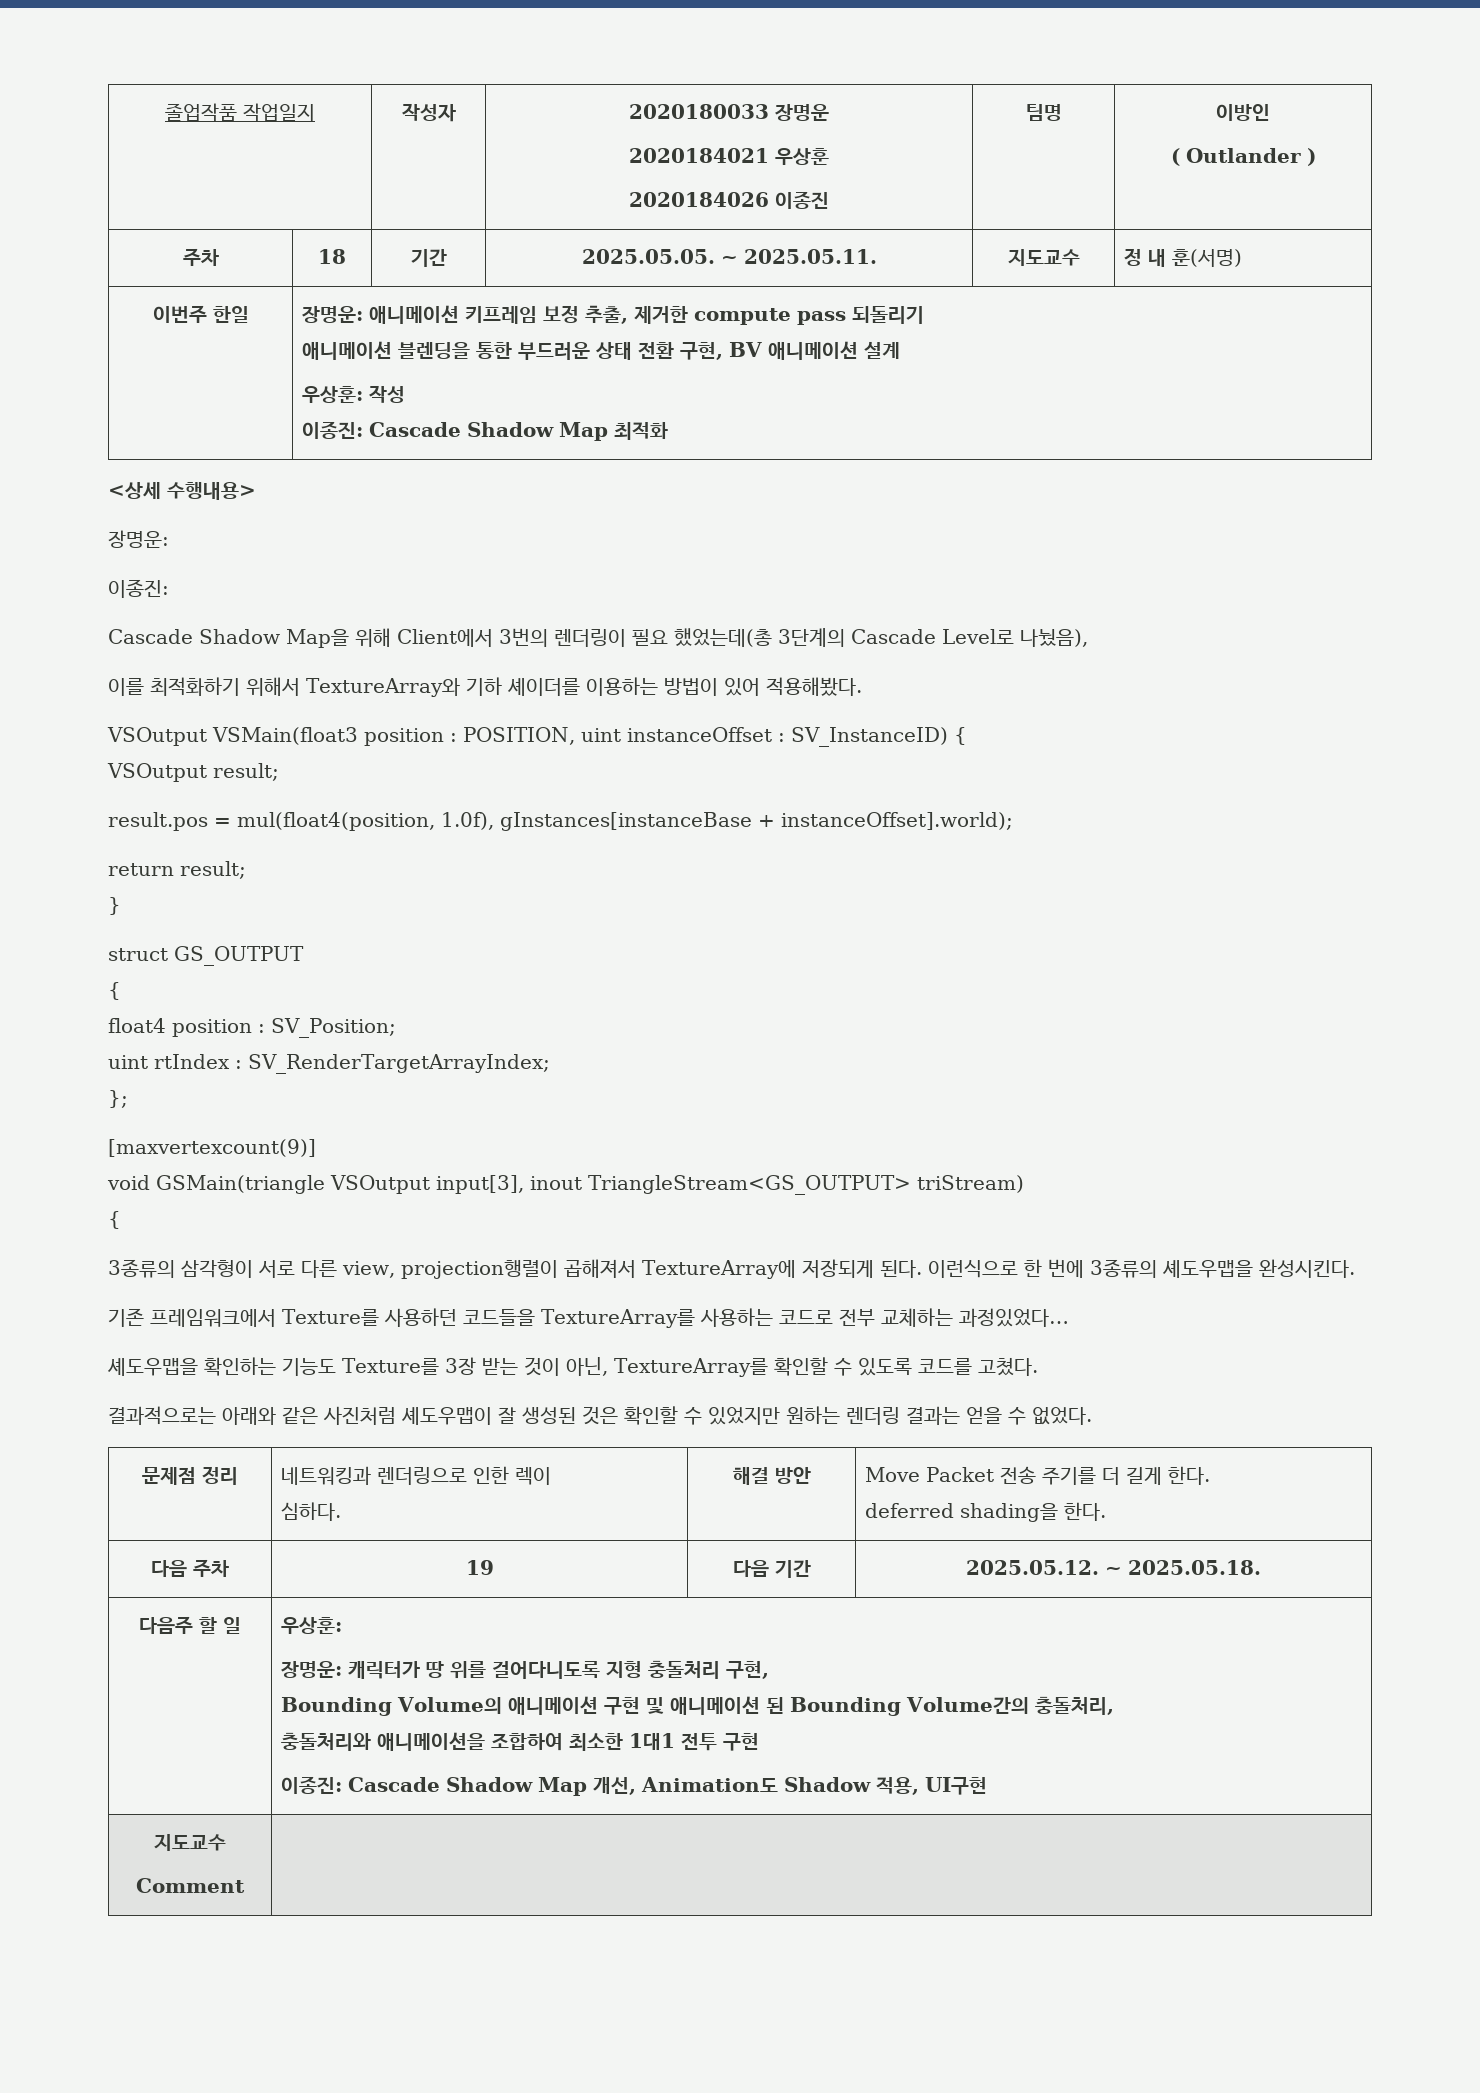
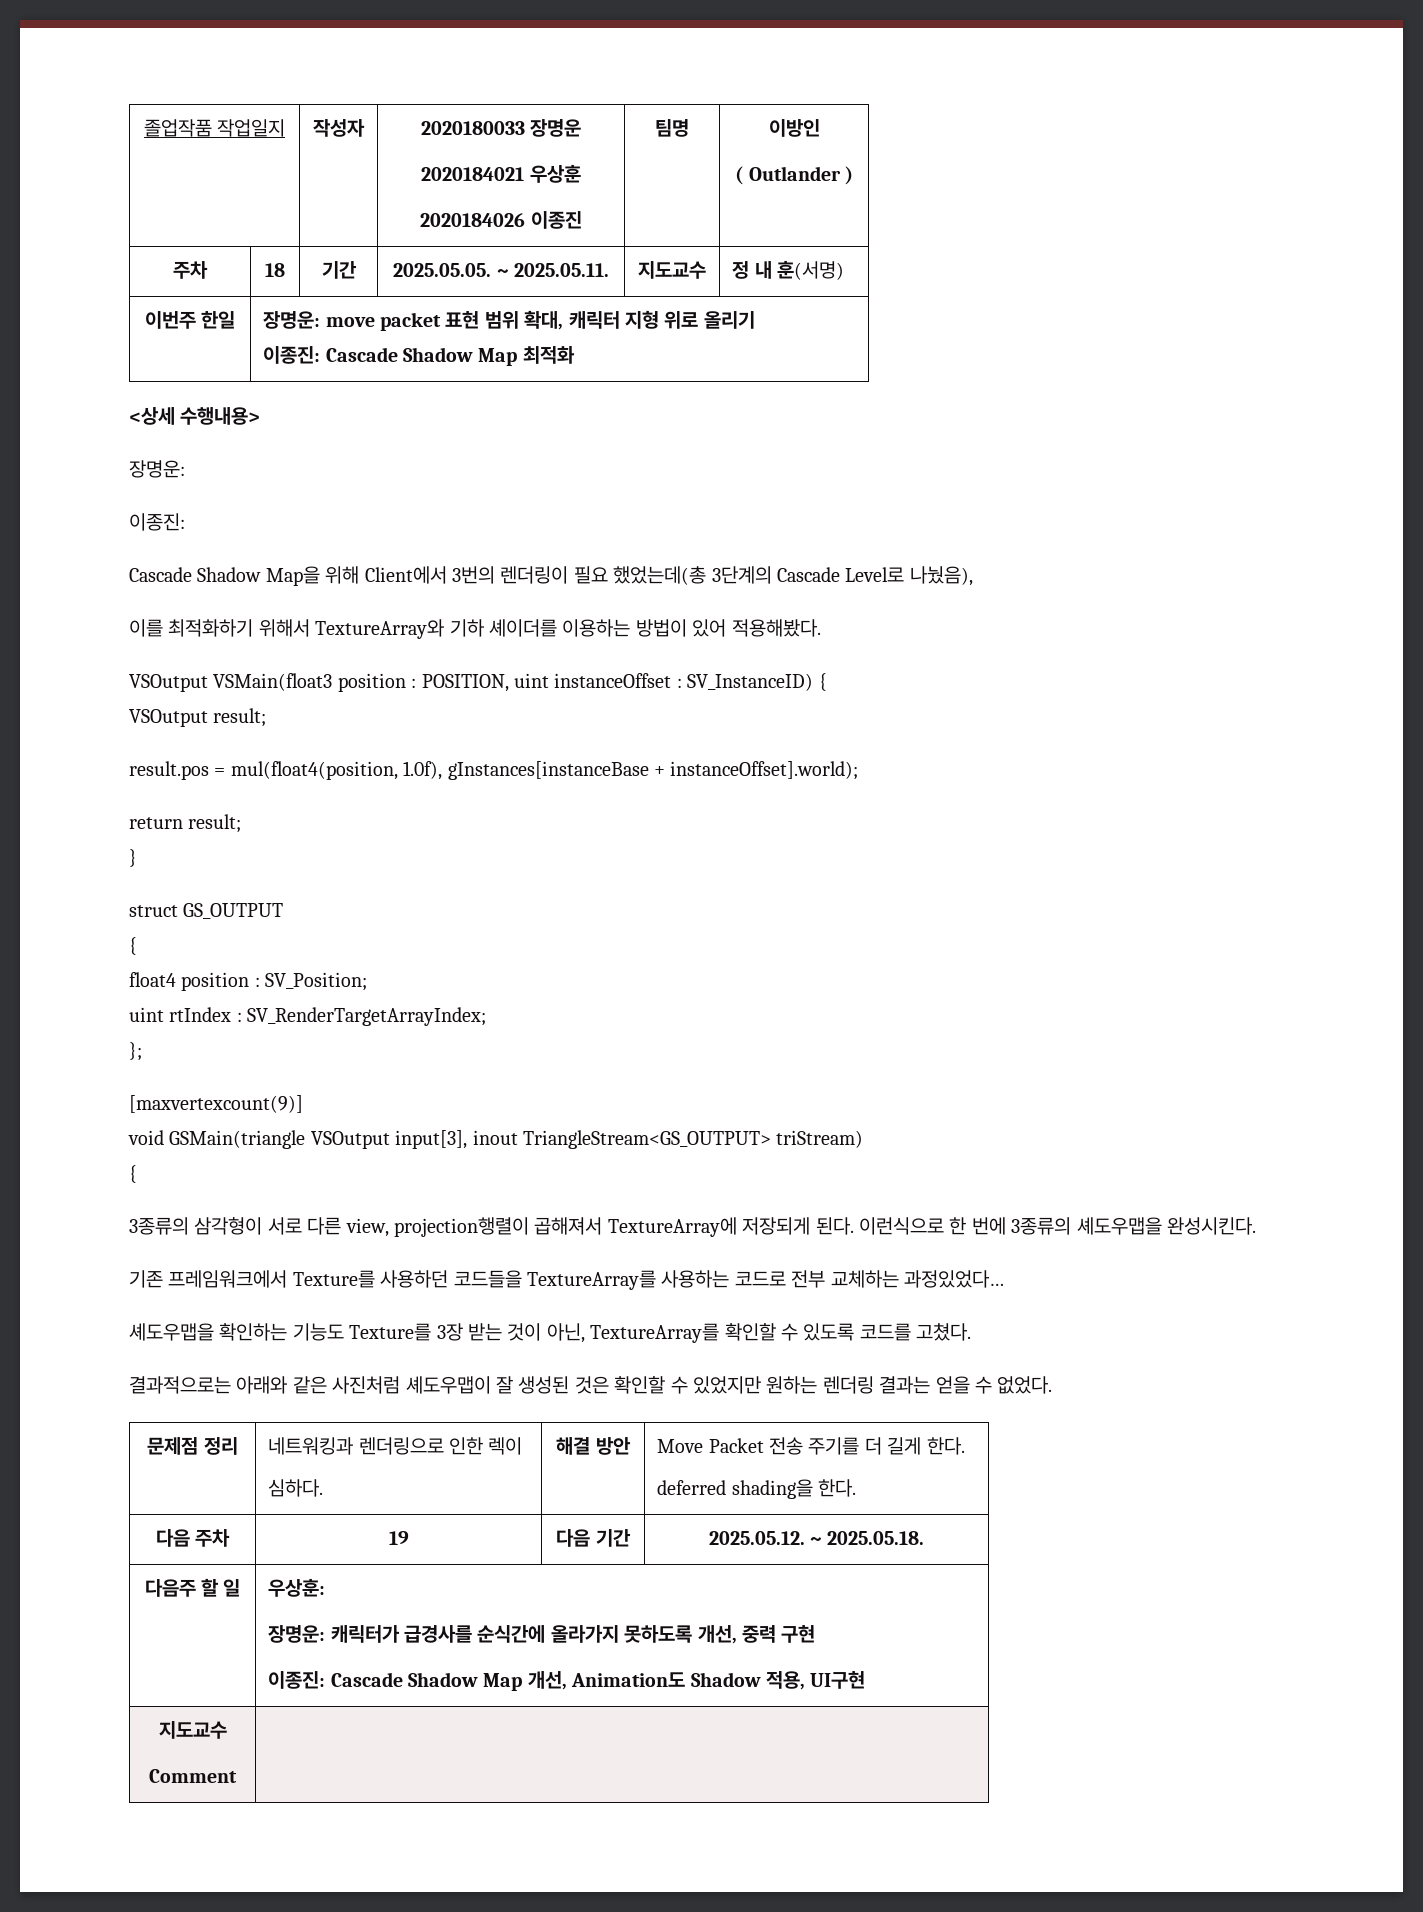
[368,305,924,325] [301,341,900,360] [301,385,405,403] 애니메이션 키프레임 보정 추출, 제거한 compute pass 되돌리기 // 애니메이션 블렌딩을 통한 부드러운 상태 전환 구현, BV 애니메이션 설계 // 우상훈: 작성 -> [325,310,755,331] move packet 표현 범위 확대, 캐릭터 지형 위로 올리기
[425,1660,769,1679] [280,1696,1114,1716] [280,1732,717,1751] 땅 위를 걸어다니도록 지형 충돌처리 구현, // Bounding Volume의 애니메이션 구현 및 애니메이션 된 Bounding Volume간의 충돌처리, // 충돌처리와 애니메이션을 조합하여 최소한 1대1 전투 -> [404,1625,777,1644] 급경사를 순식간에 올라가지 못하도록 개선, 중력

